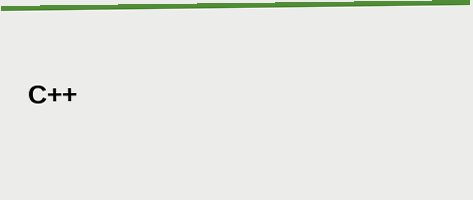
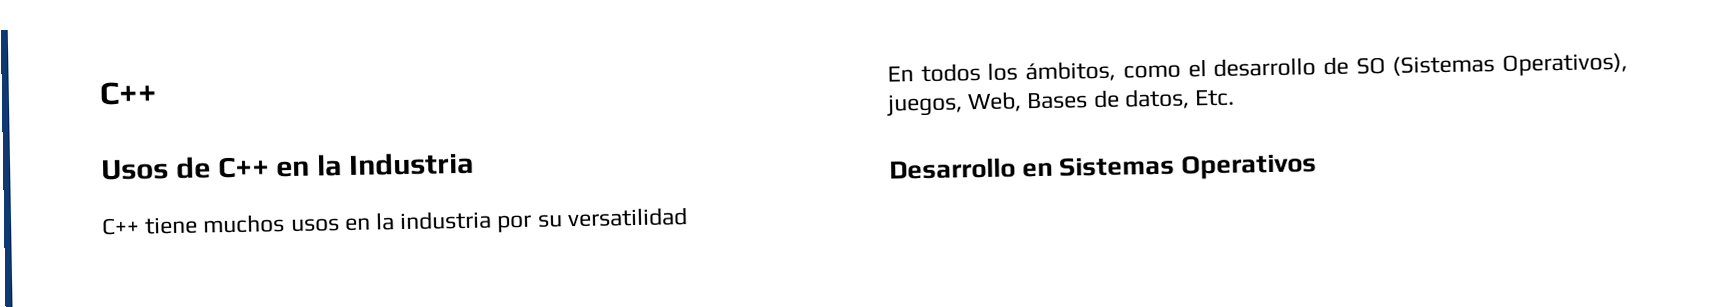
[27,85,78,104] C++ -> [99,81,158,106] [101,151,475,181] [102,207,688,236] [887,52,1628,83] [886,88,1236,117] [889,153,1318,180] C++ // Usos de C++ en la Industria // C++ tiene muchos usos en la industria por su versatilidad // En todos los ámbitos, como el desarrollo de SO (Sistemas Operativos), juegos, Web, Bases de datos, Etc. // Desarrollo en Sistemas Operativos

